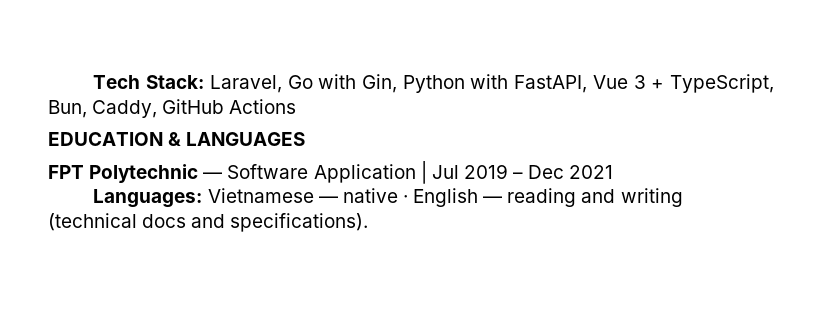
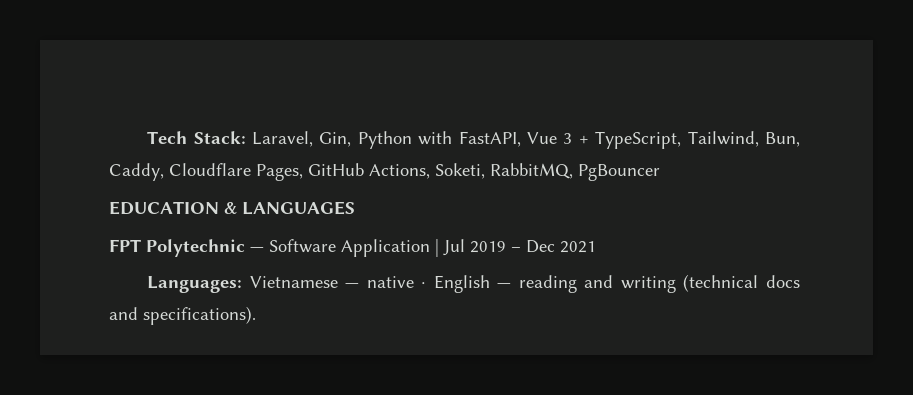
[287,74,357,89] Go with -> (314, 139) none
(775, 83) none -> [687,131,759,147] Tailwind,
[162,99,297,114] GitHub Actions -> [169,163,660,181] Cloudflare Pages, GitHub Actions, Soketi, RabbitMQ, PgBouncer

